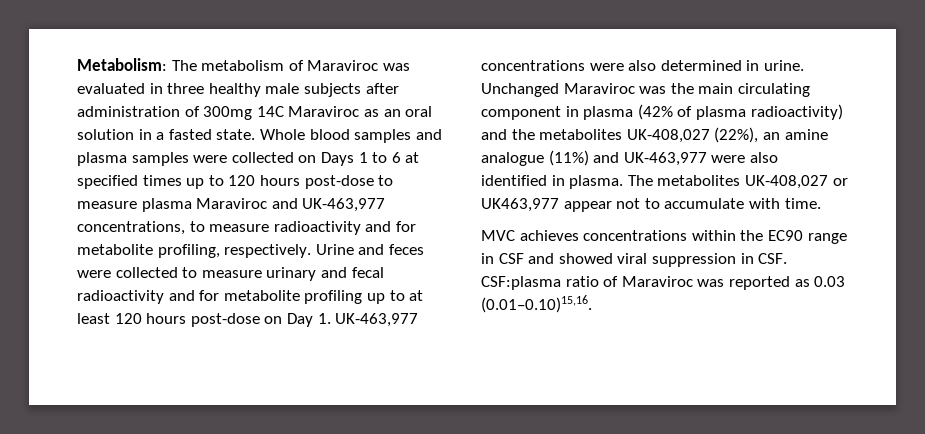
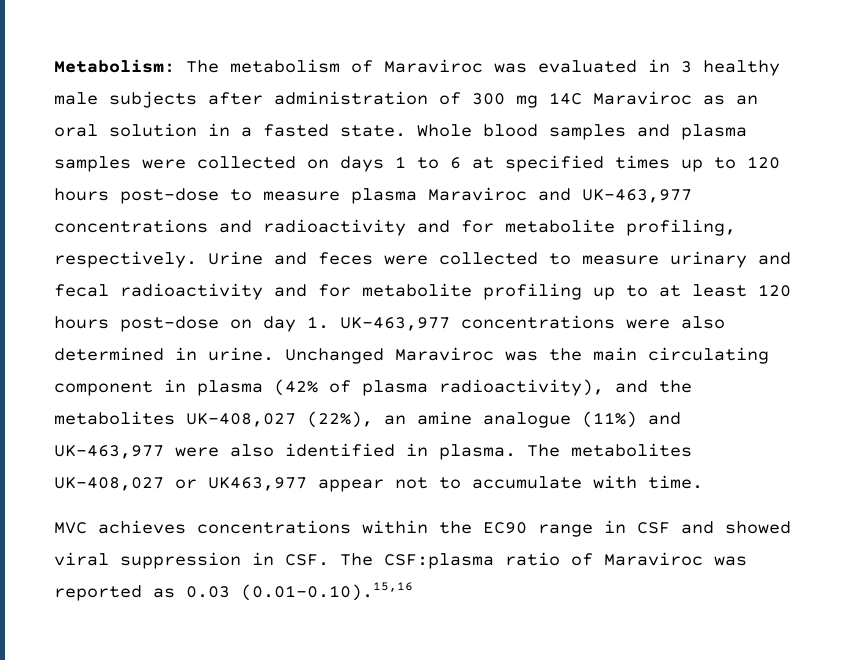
[167,83,205,94] three -> [681,61,692,73] 3
[203,106,253,120] 300mg -> [472,93,538,108] 300 mg
[320,152,354,166] Days -> [340,156,384,172] days
[77,221,270,235] concentrations, to measure -> [54,219,252,233] concentrations and
[286,313,313,327] Day -> [263,316,296,332] day
[750,104,843,120] radioactivity) -> [439,379,604,396] radioactivity),
(788, 258) none -> [340,553,373,566] The
[481,295,592,313] (0.01–0.10)15,16. -> [241,582,413,601] (0.01–0.10).15,16

